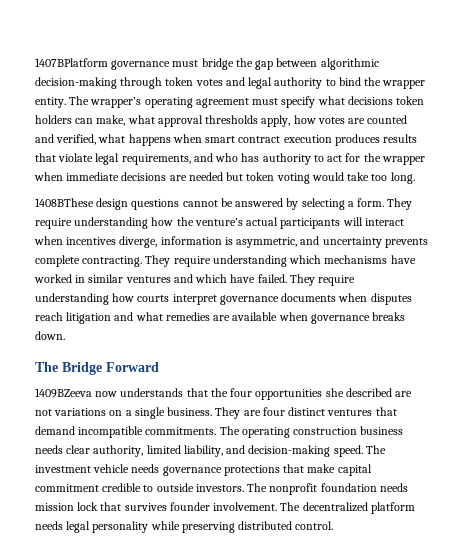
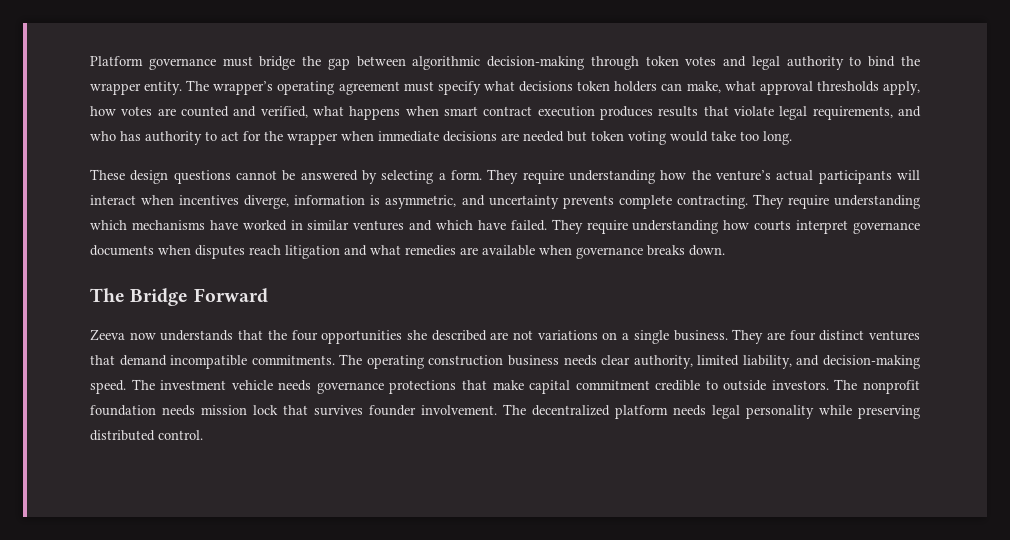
[35,58,108,67] 1407BPlatform -> [90,56,143,66] Platform
[35,198,94,207] 1408BThese -> [90,169,125,180] These
[35,388,92,398] 1409BZeeva -> [90,329,125,341] Zeeva

